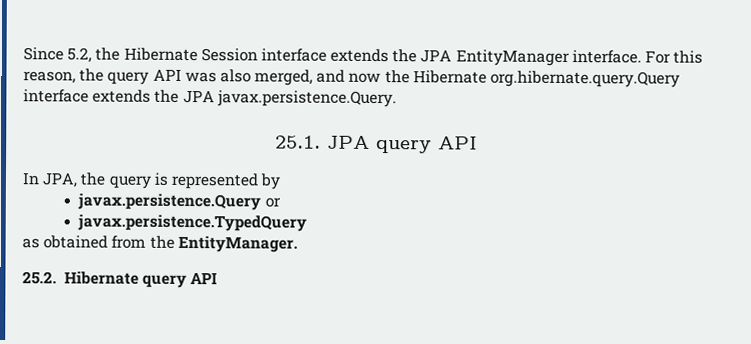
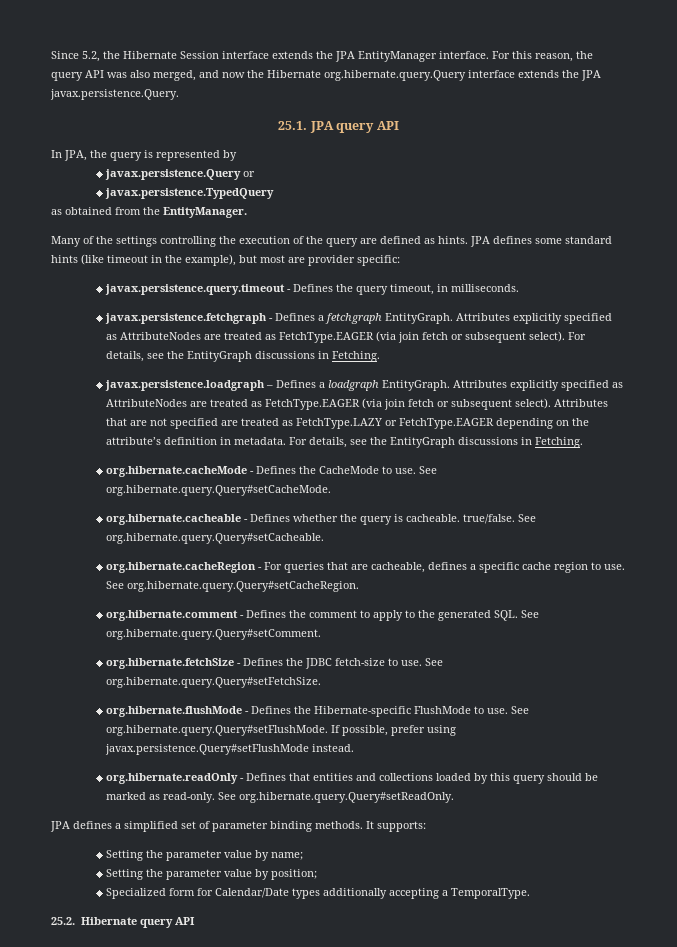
(298, 244) none -> [51,236,612,247] [51,254,400,266] [105,284,520,295] [105,313,613,324] [106,331,587,343] [106,351,381,362] [105,380,624,391] [106,398,609,410] [106,418,590,429] [106,437,584,448] [106,466,438,477] [106,485,332,496] [106,514,537,525] [106,533,325,544] [106,562,626,573] [106,581,360,592] [106,610,540,621] [106,629,322,640] [106,658,444,669] [106,677,322,688] [106,706,530,717] [106,725,457,736] [105,744,355,755] [106,773,599,784] [106,792,455,803] [50,821,426,832] [106,850,304,861] [106,869,318,880] [106,888,531,899] // Many of the settings controlling the execution of the query are defined as hints. JPA defines some standard hints (like timeout in the example), but most are provider specific: // javax.persistence.query.timeout - Defines the query timeout, in milliseconds. // javax.persistence.fetchgraph - Defines a fetchgraph EntityGraph. Attributes explicitly specified as AttributeNodes are treated as FetchType.EAGER (via join fetch or subsequent select). For details, see the EntityGraph discussions in Fetching. // javax.persistence.loadgraph – Defines a loadgraph EntityGraph. Attributes explicitly specified as AttributeNodes are treated as FetchType.EAGER (via join fetch or subsequent select). Attributes that are not specified are treated as FetchType.LAZY or FetchType.EAGER depending on the attribute’s definition in metadata. For details, see the EntityGraph discussions in Fetching. // org.hibernate.cacheMode - Defines the CacheMode to use. See org.hibernate.query.Query#setCacheMode. // org.hibernate.cacheable - Defines whether the query is cacheable. true/false. See org.hibernate.query.Query#setCacheable. // org.hibernate.cacheRegion - For queries that are cacheable, defines a specific cache region to use. See org.hibernate.query.Query#setCacheRegion. // org.hibernate.comment - Defines the comment to apply to the generated SQL. See org.hibernate.query.Query#setComment. // org.hibernate.fetchSize - Defines the JDBC fetch-size to use. See org.hibernate.query.Query#setFetchSize. // org.hibernate.flushMode - Defines the Hibernate-specific FlushMode to use. See org.hibernate.query.Query#setFlushMode. If possible, prefer using javax.persistence.Query#setFlushMode instead. // org.hibernate.readOnly - Defines that entities and collections loaded by this query should be marked as read-only. See org.hibernate.query.Query#setReadOnly. // JPA defines a simplified set of parameter binding methods. It supports: // Setting the parameter value by name; // Setting the parameter value by position; // Specialized form for Calendar/Date types additionally accepting a TemporalType.

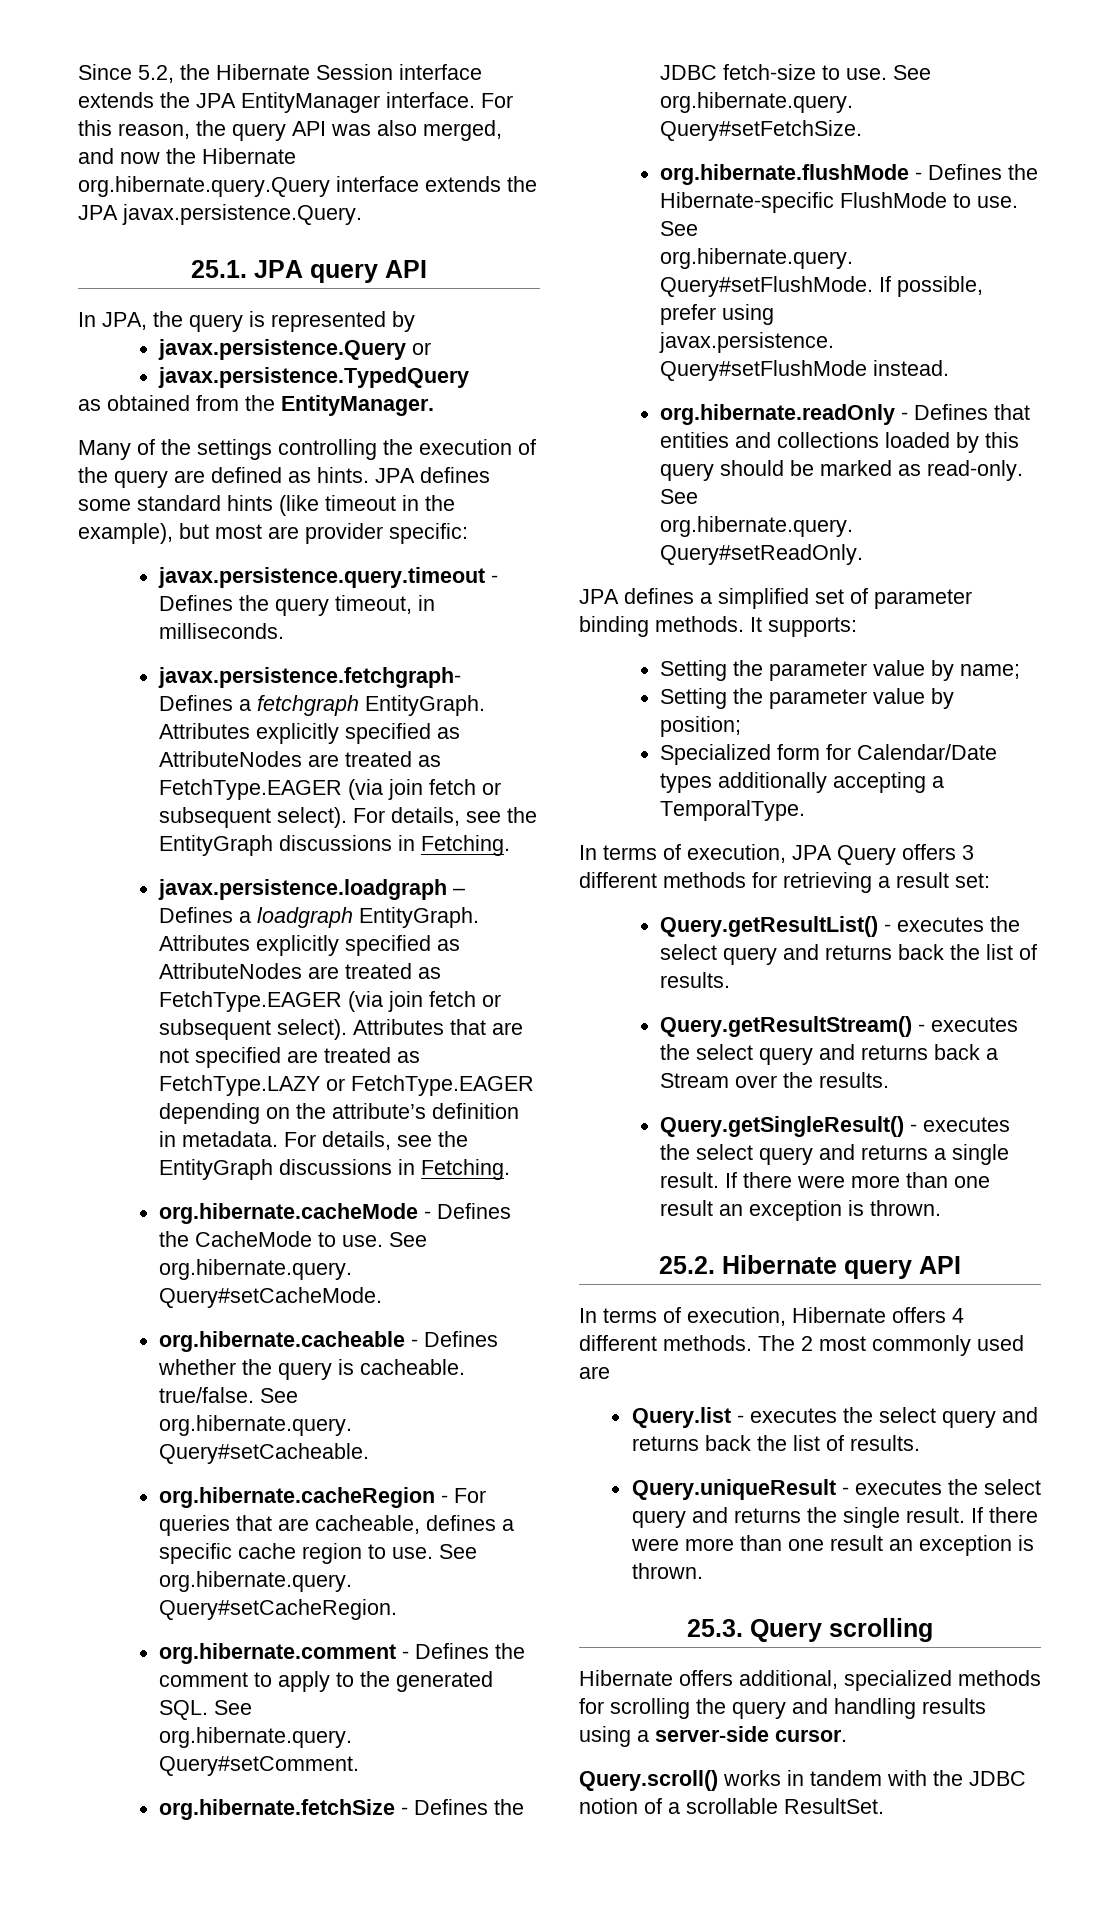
[105,313,274,324] javax.persistence.fetchgraph - -> [158,667,462,688] javax.persistence.fetchgraph-
[51,917,195,928] 25.2. Hibernate query API -> [579,844,974,865] [579,872,990,893] [660,916,1021,937] [660,944,1038,965] [660,972,731,988] [660,1016,1019,1037] [660,1044,999,1065] [660,1072,890,1088] [660,1116,1011,1137] [660,1144,1010,1165] [660,1172,991,1188] [660,1200,942,1221] [659,1255,961,1279] [579,1307,964,1326] [579,1335,1024,1356] [579,1366,610,1379] [631,1407,1038,1428] [631,1435,920,1451] [631,1479,1041,1500] [631,1507,1038,1528] [630,1535,1034,1556] [631,1563,703,1579] [687,1618,933,1642] [579,1670,1041,1691] [579,1698,986,1719] [579,1726,847,1747] [579,1770,1026,1791] [579,1798,884,1814] In terms of execution, JPA Query offers 3 different methods for retrieving a result set: // Query.getResultList() - executes the select query and returns back the list of results. // Query.getResultStream() - executes the select query and returns back a Stream over the results. // Query.getSingleResult() - executes the select query and returns a single result. If there were more than one result an exception is thrown. // 25.2. Hibernate query API // In terms of execution, Hibernate offers 4 different methods. The 2 most commonly used are // Query.list - executes the select query and returns back the list of results. // Query.uniqueResult - executes the select query and returns the single result. If there were more than one result an exception is thrown. // 25.3. Query scrolling // Hibernate offers additional, specialized methods for scrolling the query and handling results using a server-side cursor. // Query.scroll() works in tandem with the JDBC notion of a scrollable ResultSet.

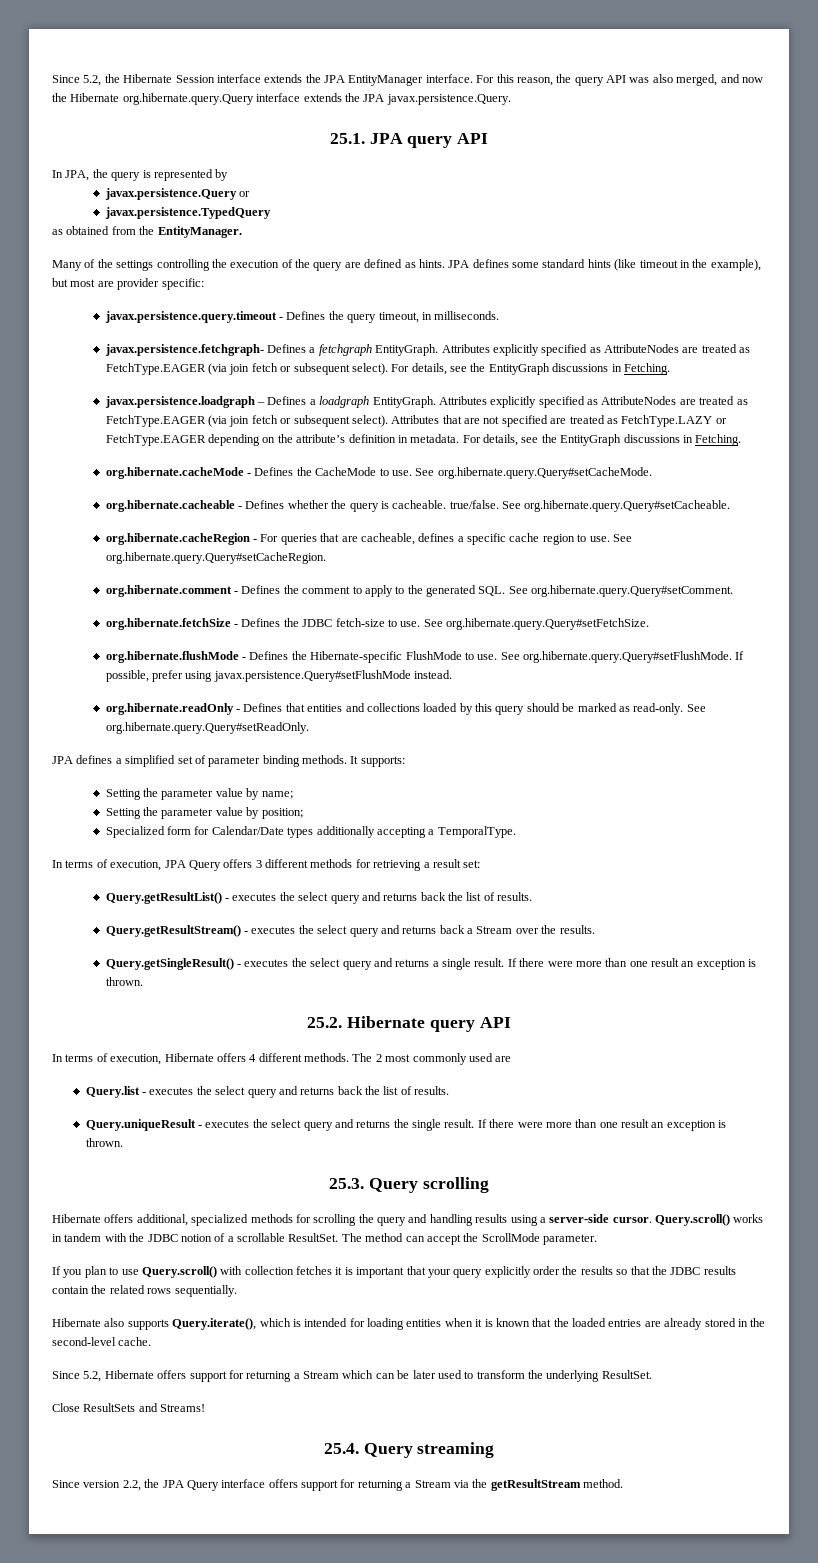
(847, 1735) // -> (652, 1220) none
(884, 1806) none -> [341,1233,597,1245] [52,1266,736,1278] [52,1285,237,1297] [52,1318,766,1330] [52,1337,152,1346] [52,1370,652,1382] [52,1403,206,1412] [323,1442,495,1458] [52,1479,623,1491] The method can accept the ScrollMode parameter. // If you plan to use Query.scroll() with collection fetches it is important that your query explicitly order the results so that the JDBC results contain the related rows sequentially. // Hibernate also supports Query.iterate(), which is intended for loading entities when it is known that the loaded entries are already stored in the second-level cache. // Since 5.2, Hibernate offers support for returning a Stream which can be later used to transform the underlying ResultSet. // Close ResultSets and Streams! // 25.4. Query streaming // Since version 2.2, the JPA Query interface offers support for returning a Stream via the getResultStream method.

